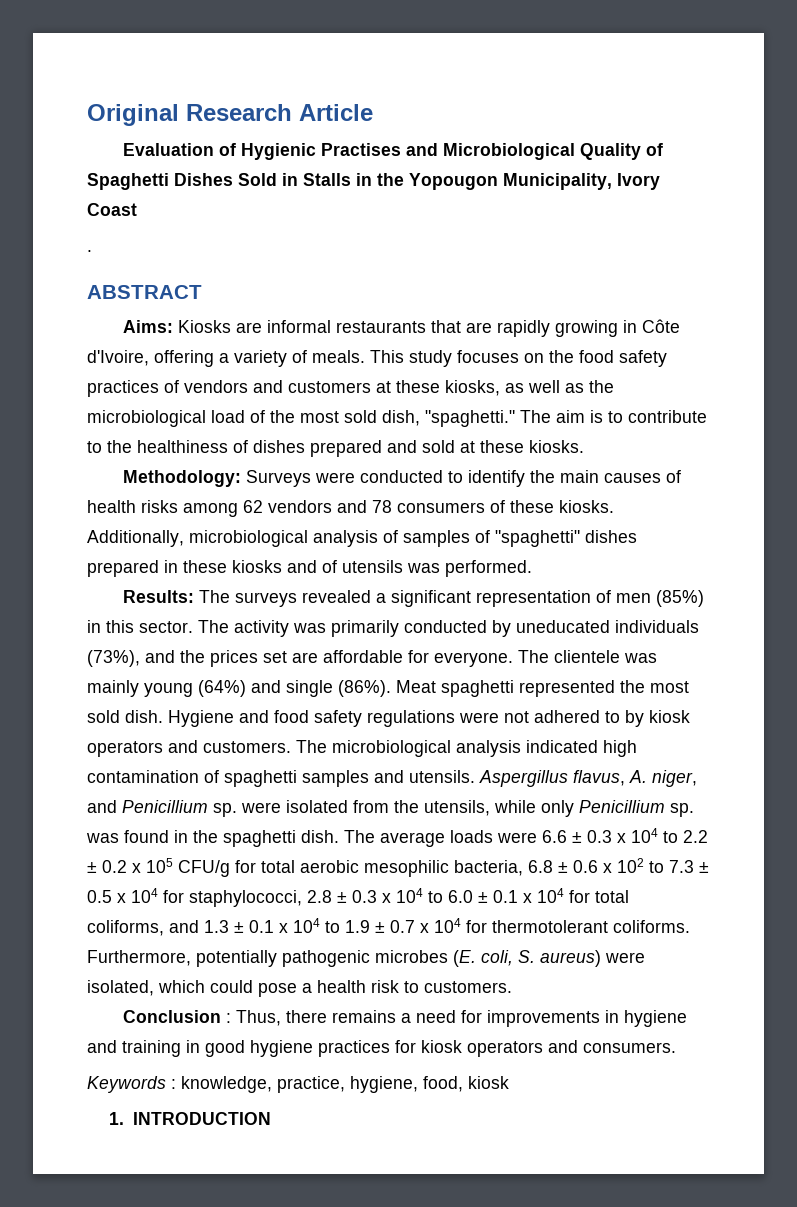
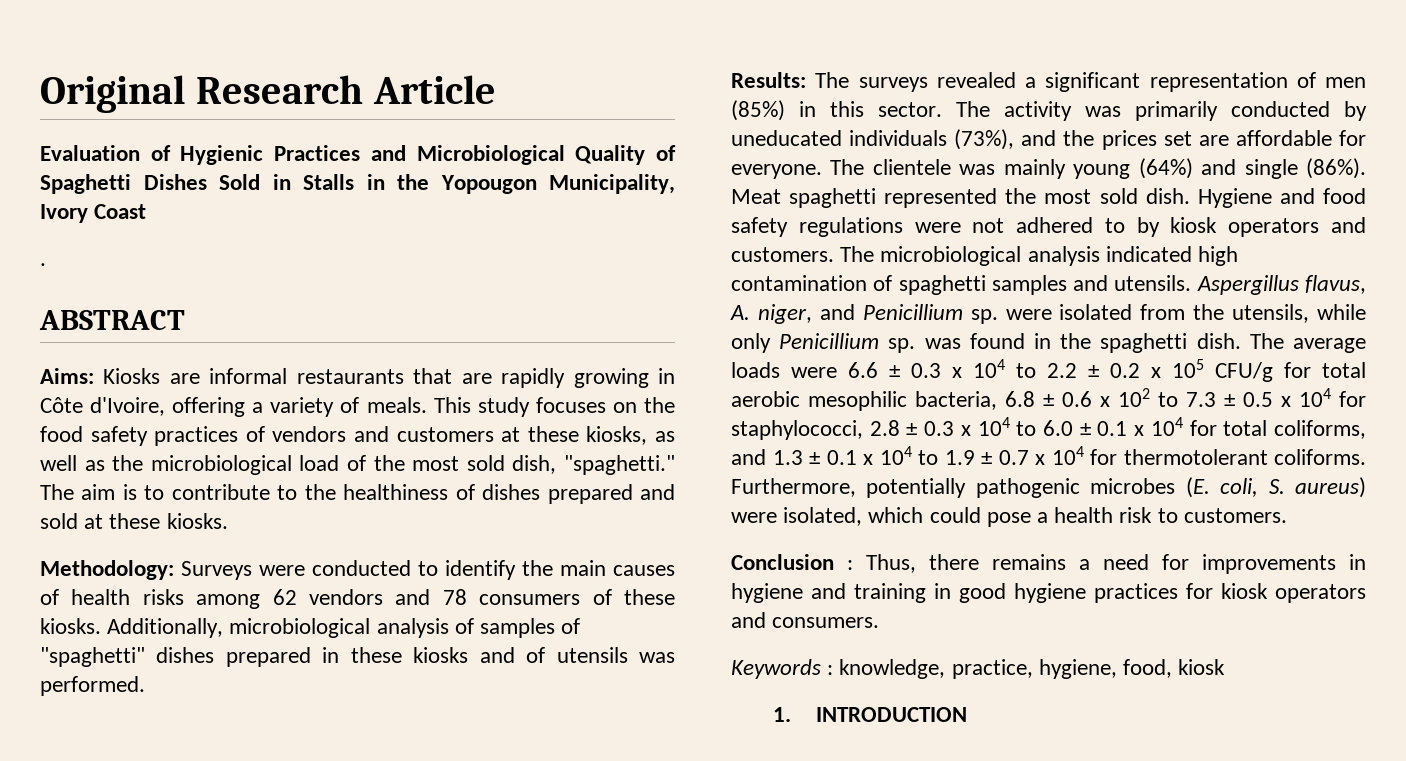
[320,143,401,156] Practises -> [274,145,361,161] Practices

